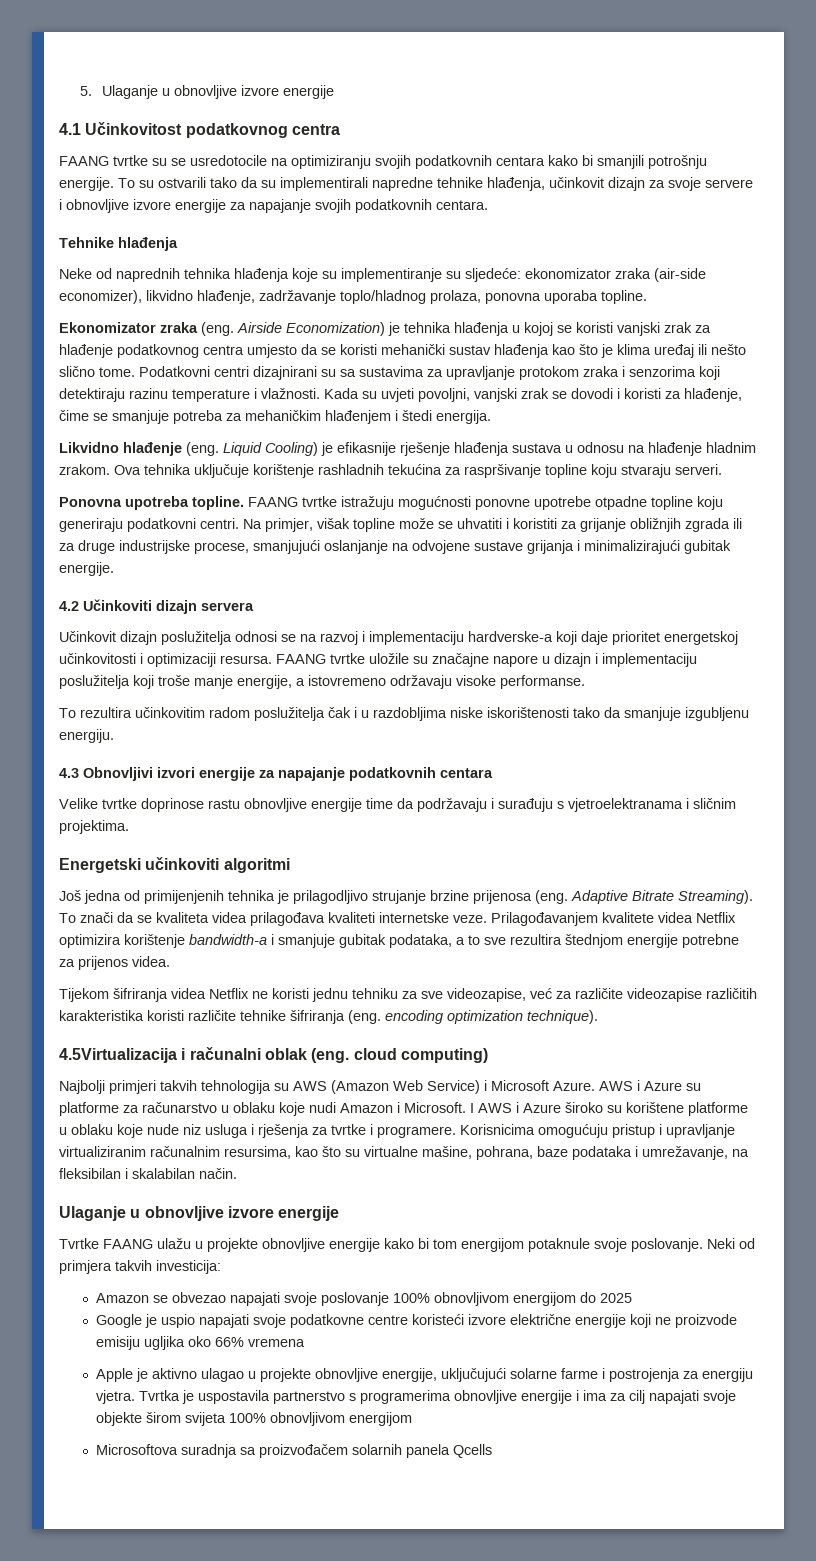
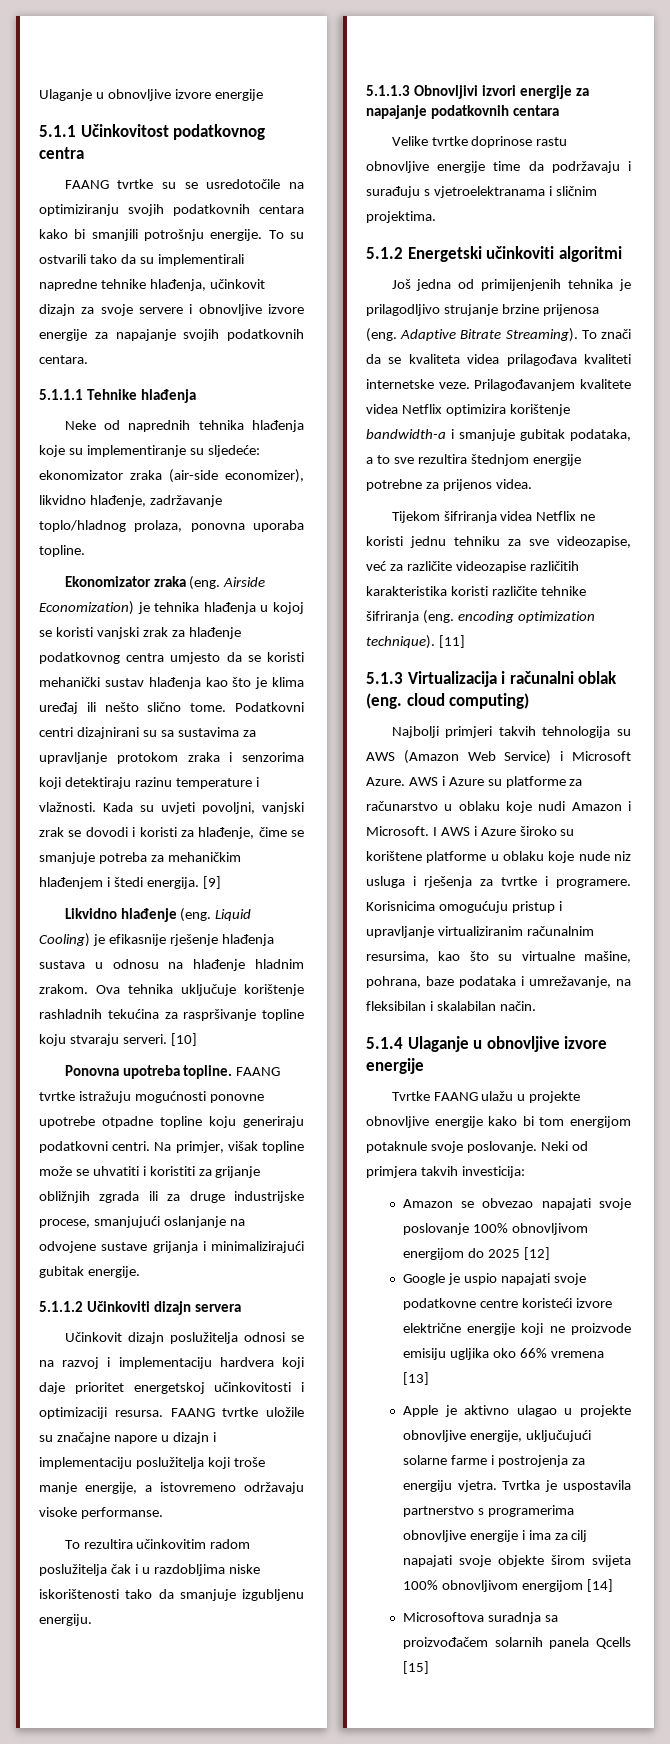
[80,85,334,99] [59,123,81,135] 5. Ulaganje u obnovljive izvore energije // 4.1 -> [39,89,263,101] [39,125,76,137] Ulaganje u obnovljive izvore energije // 5.1.1
[190,155,267,166] usredotocile -> [206,179,281,189] usredotočile
(488, 205) none -> [39,389,83,400] 5.1.1.1
(491, 417) none -> [202,876,221,889] [9]
(722, 469) none -> [170,1033,197,1046] [10]
[59,601,79,611] 4.2 -> [39,1301,83,1312] 5.1.1.2
[468,631,553,642] hardverske-a -> [219,1357,274,1367] hardvera
[59,768,79,778] 4.3 -> [366,85,410,96] 5.1.1.3
(129, 827) none -> [366,247,403,259] 5.1.2
[59,1048,177,1063] // 4.5Virtualizacija -> [438,635,465,648] [366,671,497,687] [11] // 5.1.3 Virtualizacija
(237, 1173) none -> [366,1037,403,1049] 5.1.4
(633, 1298) none -> [523,1247,550,1260] [12]
(306, 1342) none -> [402,1372,429,1385] [13]
(413, 1419) none -> [586,1579,613,1592] [14]
(493, 1451) none -> [402,1661,429,1674] [15]

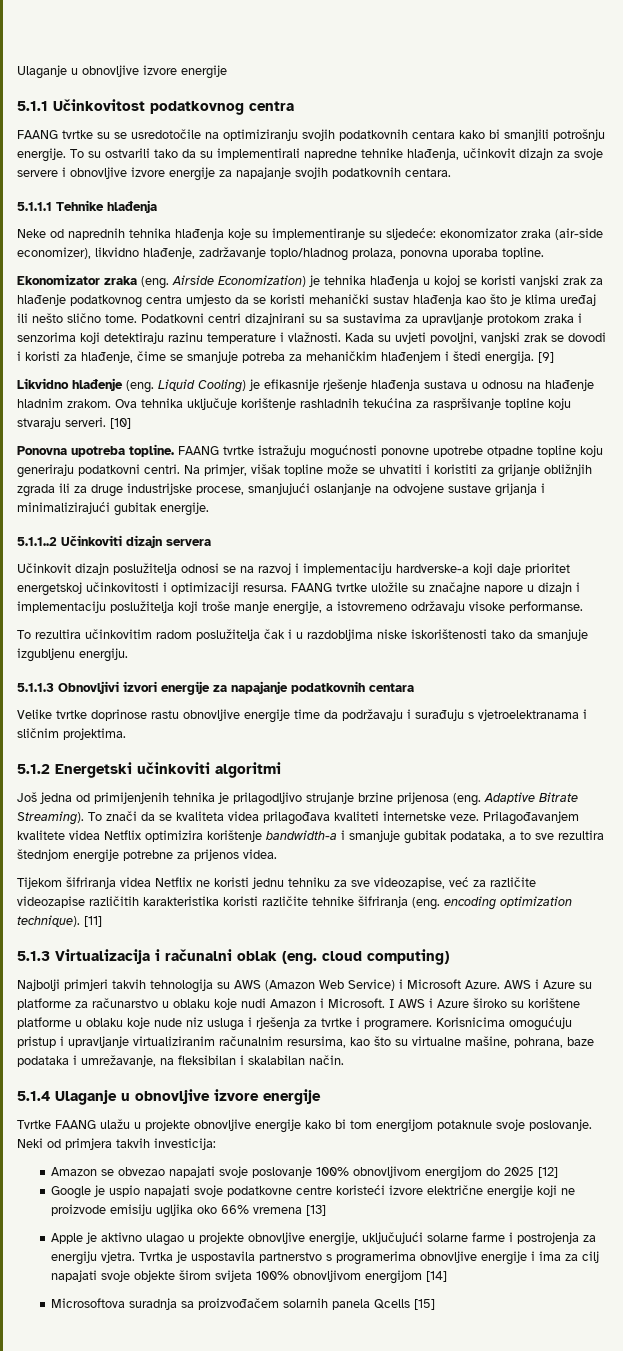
[39,1301,83,1312] 5.1.1.2 -> [17,537,57,546] 5.1.1..2
[219,1357,274,1367] hardvera -> [396,564,469,573] hardverske-a

